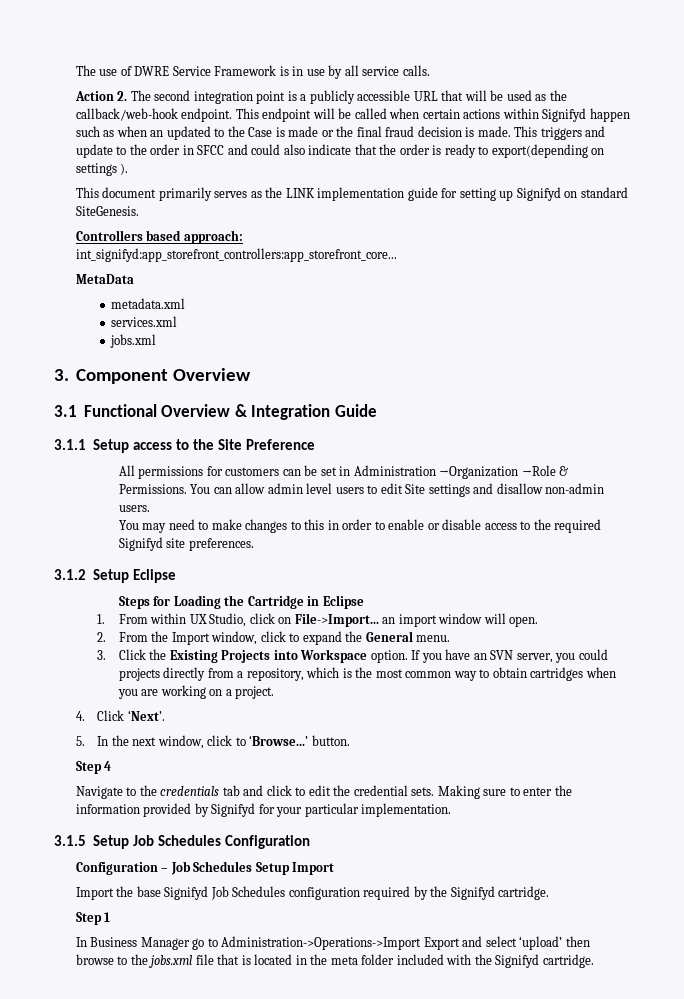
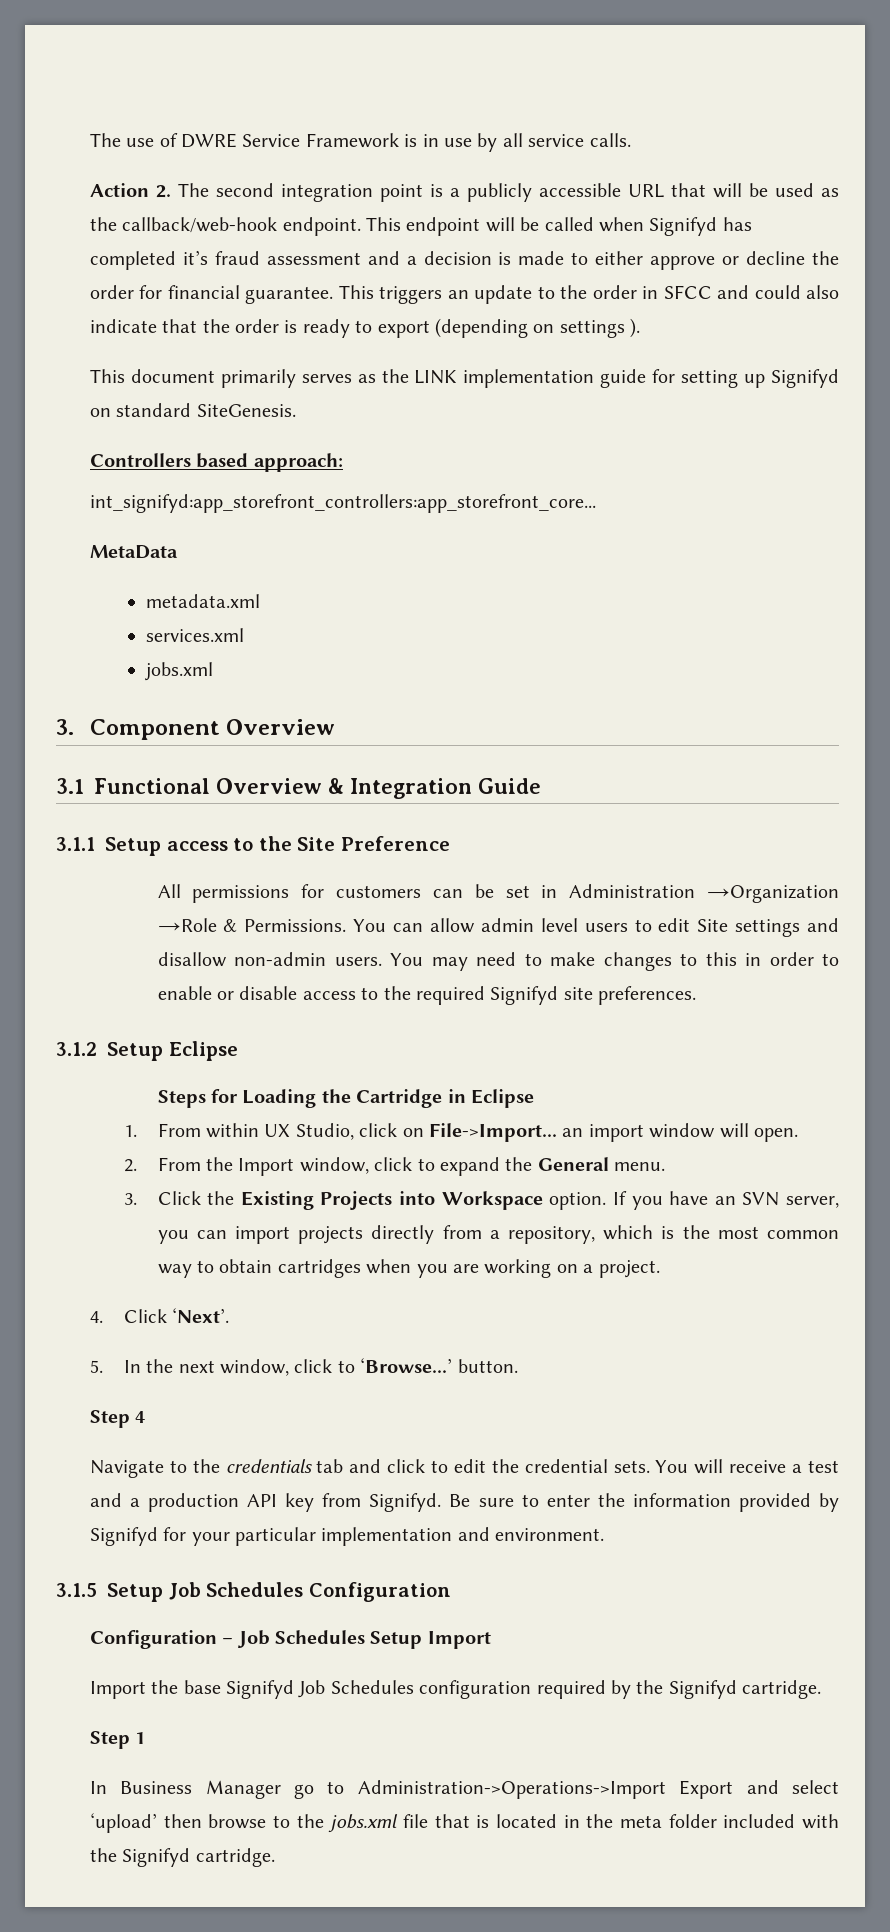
[422,108,630,122] [75,126,511,140] certain actions within Signifyd happen such as when an updated to the Case is made or the final fraud decision is made. -> [649,217,752,236] [89,250,839,270] [89,285,334,304] Signifyd has completed it’s fraud assessment and a decision is made to either approve or decline the order for financial guarantee.
[585,126,606,137] and -> [447,290,469,299] an
[491,144,588,158] export(depending -> [377,318,529,338] export (depending
(150, 508) // -> (382, 961) none
[578,649,608,660] could -> [196,1226,291,1244] can import
[437,785,480,799] Making -> [655,1459,840,1474] [89,1493,471,1512] You will receive a test and a production API key from Signifyd. Be
[361,803,452,817] implementation. -> [321,1527,605,1546] implementation and environment.

